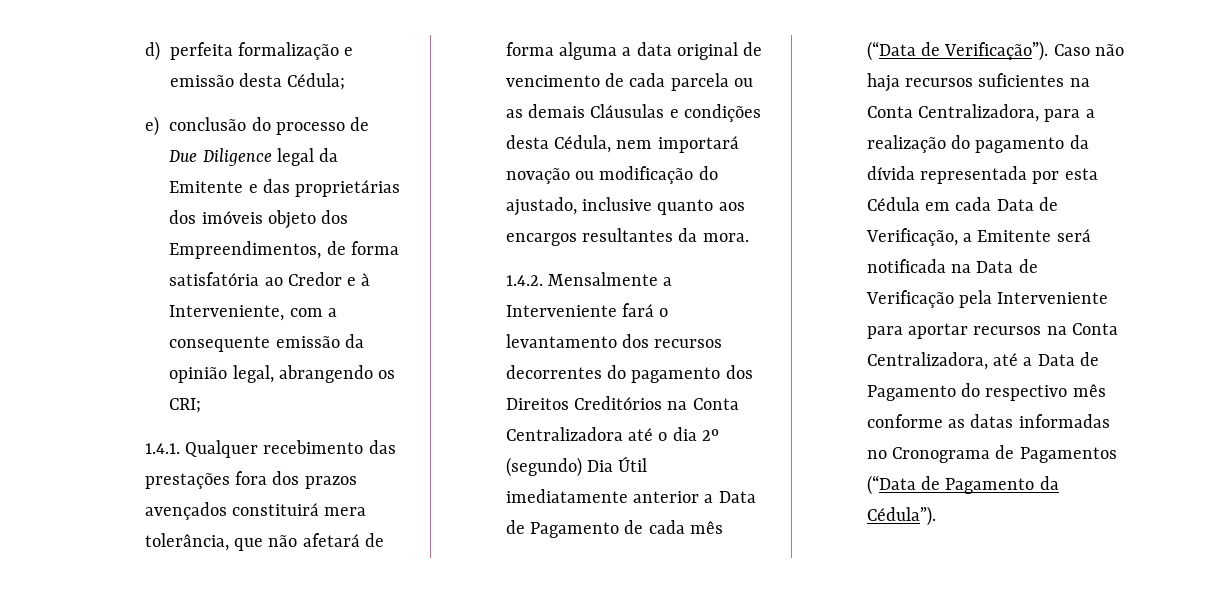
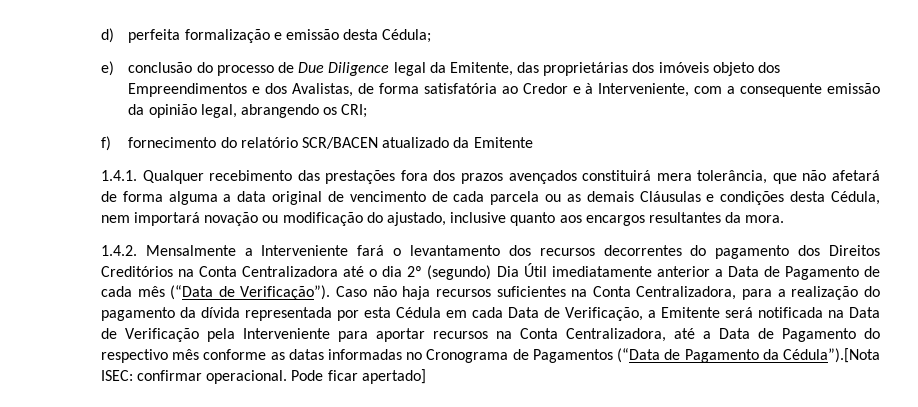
[169,181,258,193] Emitente e -> [449,62,513,76] Emitente,
[169,241,322,259] Empreendimentos, -> [128,83,354,97] Empreendimentos e dos Avalistas,
(202, 405) none -> [100,136,533,151] // f) fornecimento do relatório SCR/BACEN atualizado da Emitente
[866,506,936,526] Cédula”). -> [783,348,880,363] [100,369,426,384] Cédula”).[Nota ISEC: confirmar operacional. Pode ficar apertado]

